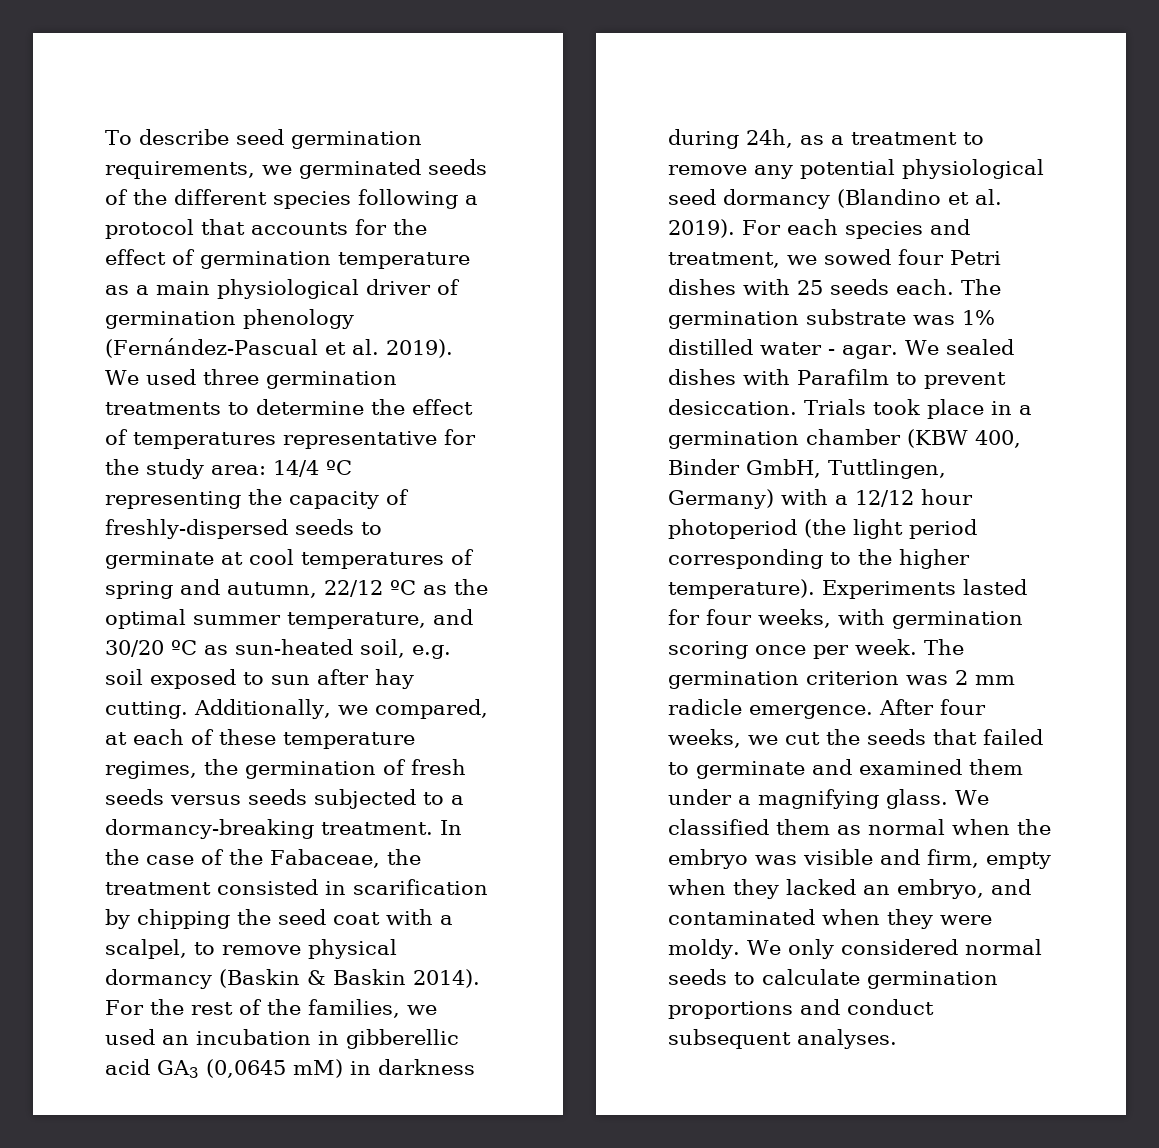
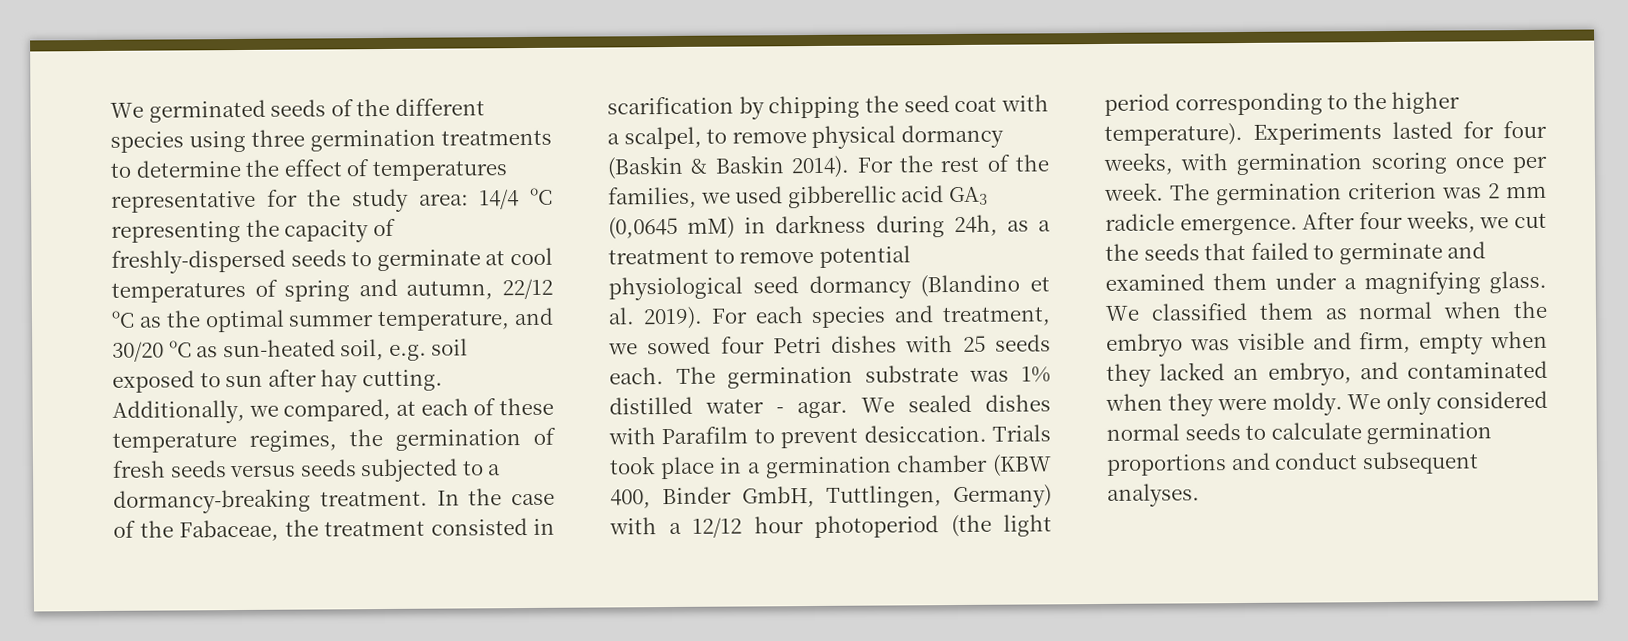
[105,129,422,149] [105,161,292,179] To describe seed germination requirements, we -> [110,102,144,118] We
[358,189,478,209] [105,219,427,239] [105,249,470,269] [105,279,460,299] [105,309,354,329] [105,338,453,358] [105,369,196,385] following a protocol that accounts for the effect of germination temperature as a main physiological driver of germination phenology (Fernández-Pascual et al. 2019). We used -> [189,130,246,153] using
[162,1029,339,1045] an incubation in -> (784, 195) none
[754,165,793,179] any -> (815, 257) none

